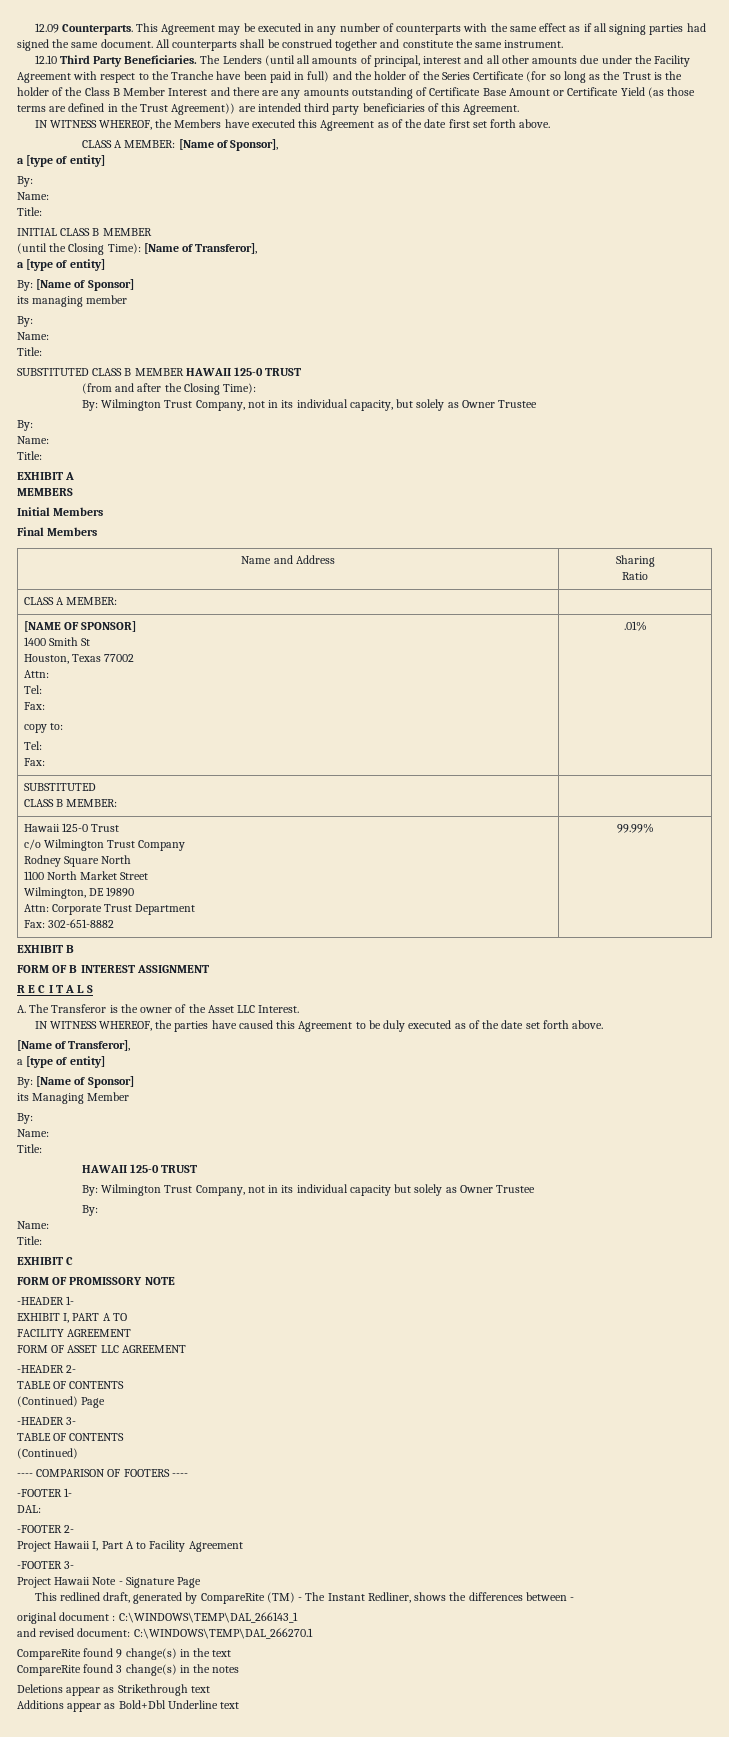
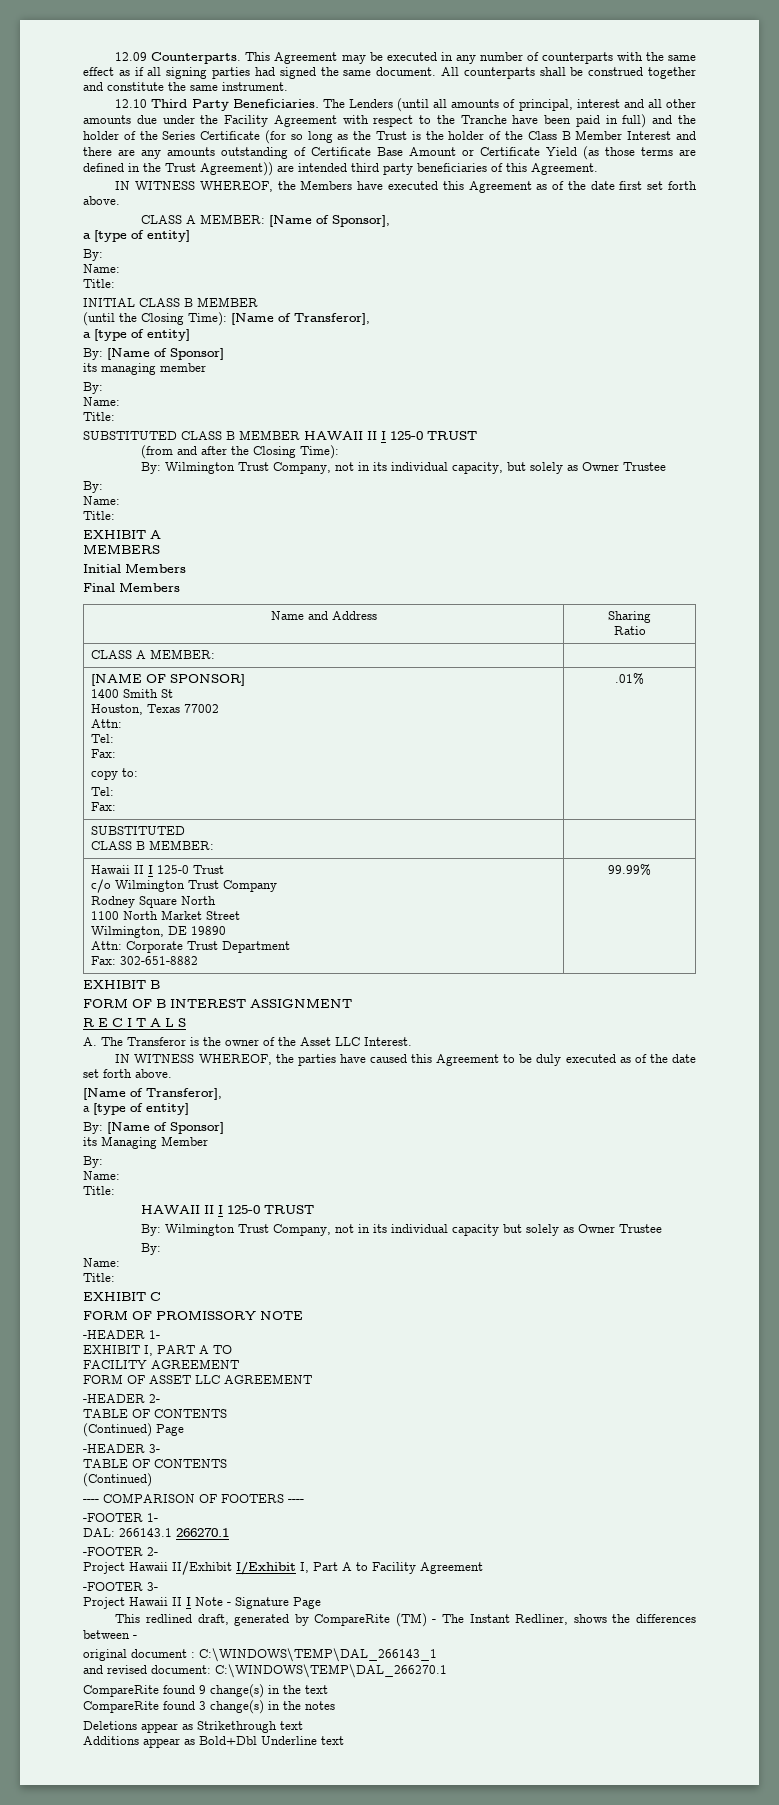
(231, 372) none -> [367,431,386,440] II I
(60, 828) none -> [133,865,153,874] II I
(127, 1169) none -> [203,1205,223,1214] II I
(41, 1509) none -> [119,1528,229,1537] 266143.1 266270.1
(91, 1545) none -> [172,1561,296,1575] II/Exhibit I/Exhibit
(91, 1581) none -> [172,1597,191,1606] II I

